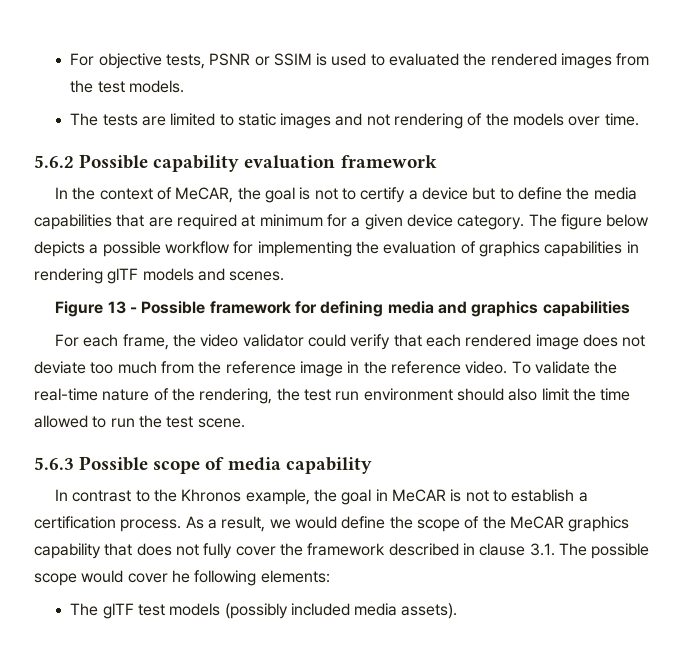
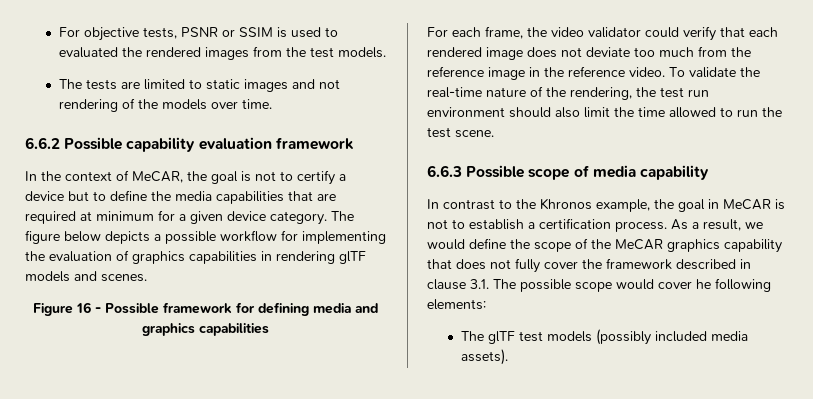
[34,155,74,168] 5.6.2 -> [25,137,60,149] 6.6.2
[107,301,126,314] 13 -> [76,302,91,313] 16
[34,457,74,470] 5.6.3 -> [427,165,462,177] 6.6.3

